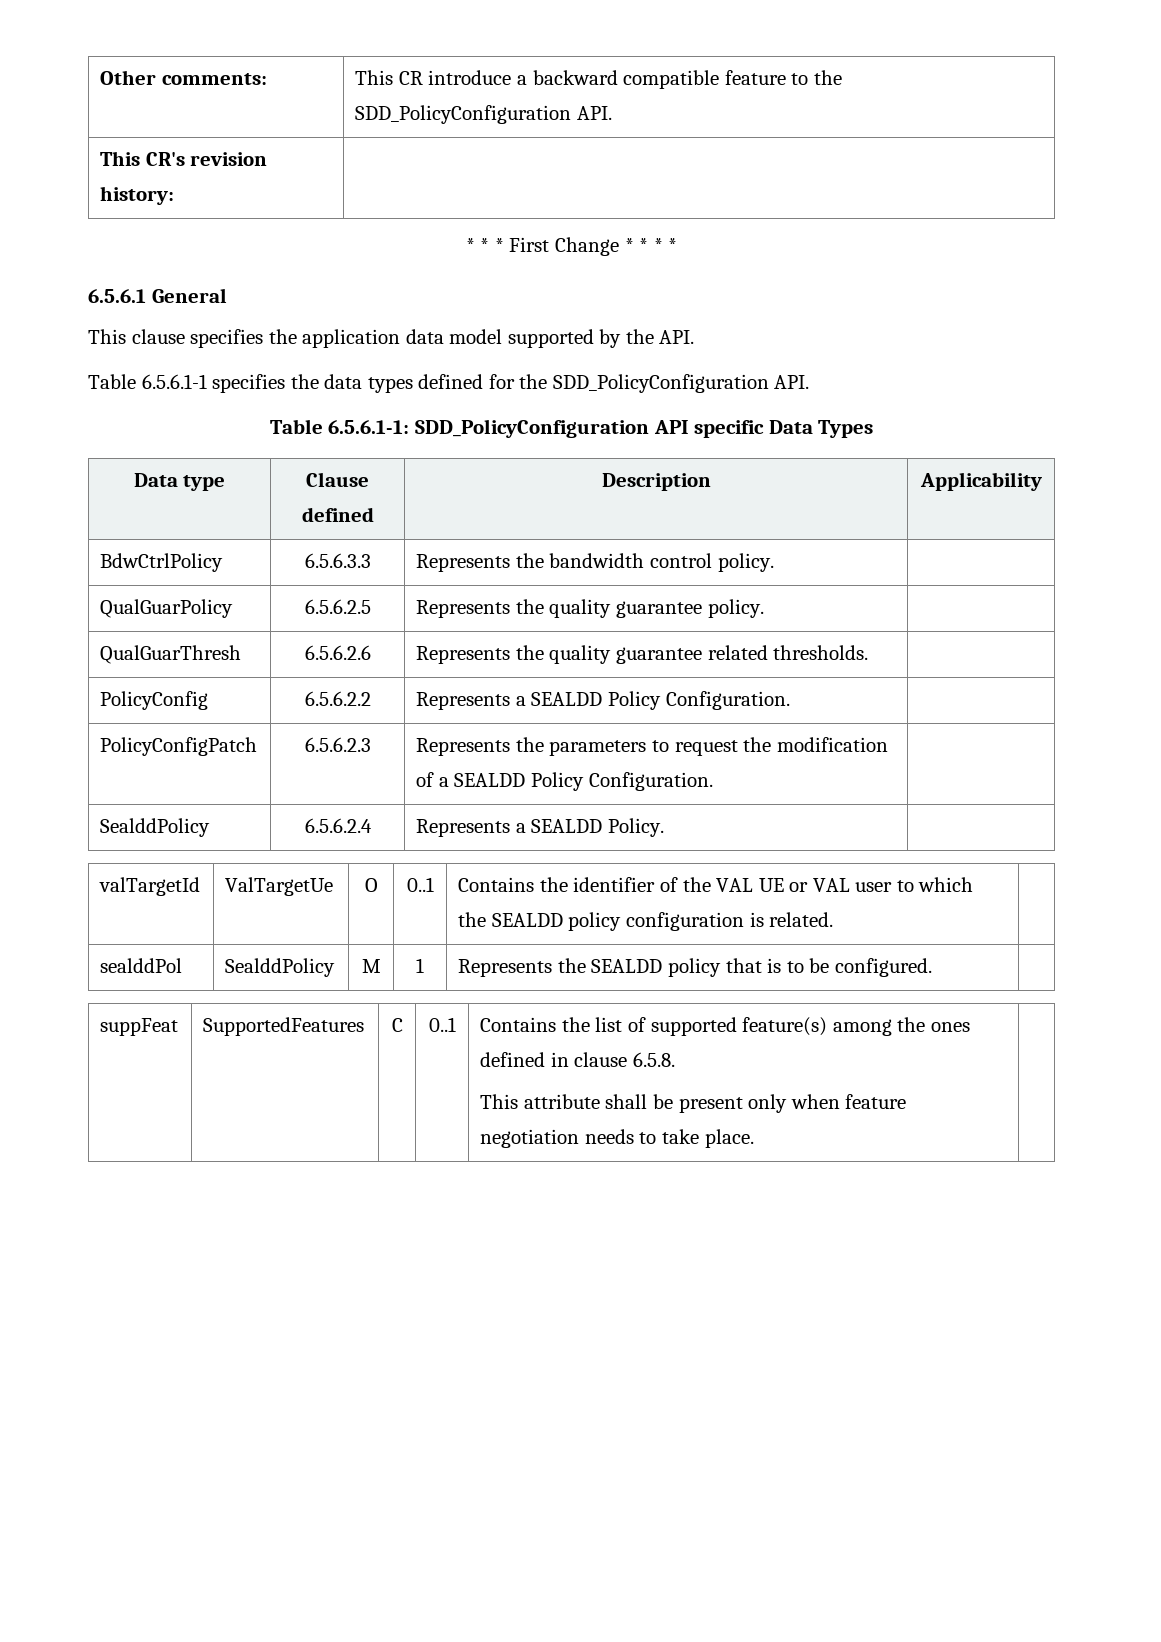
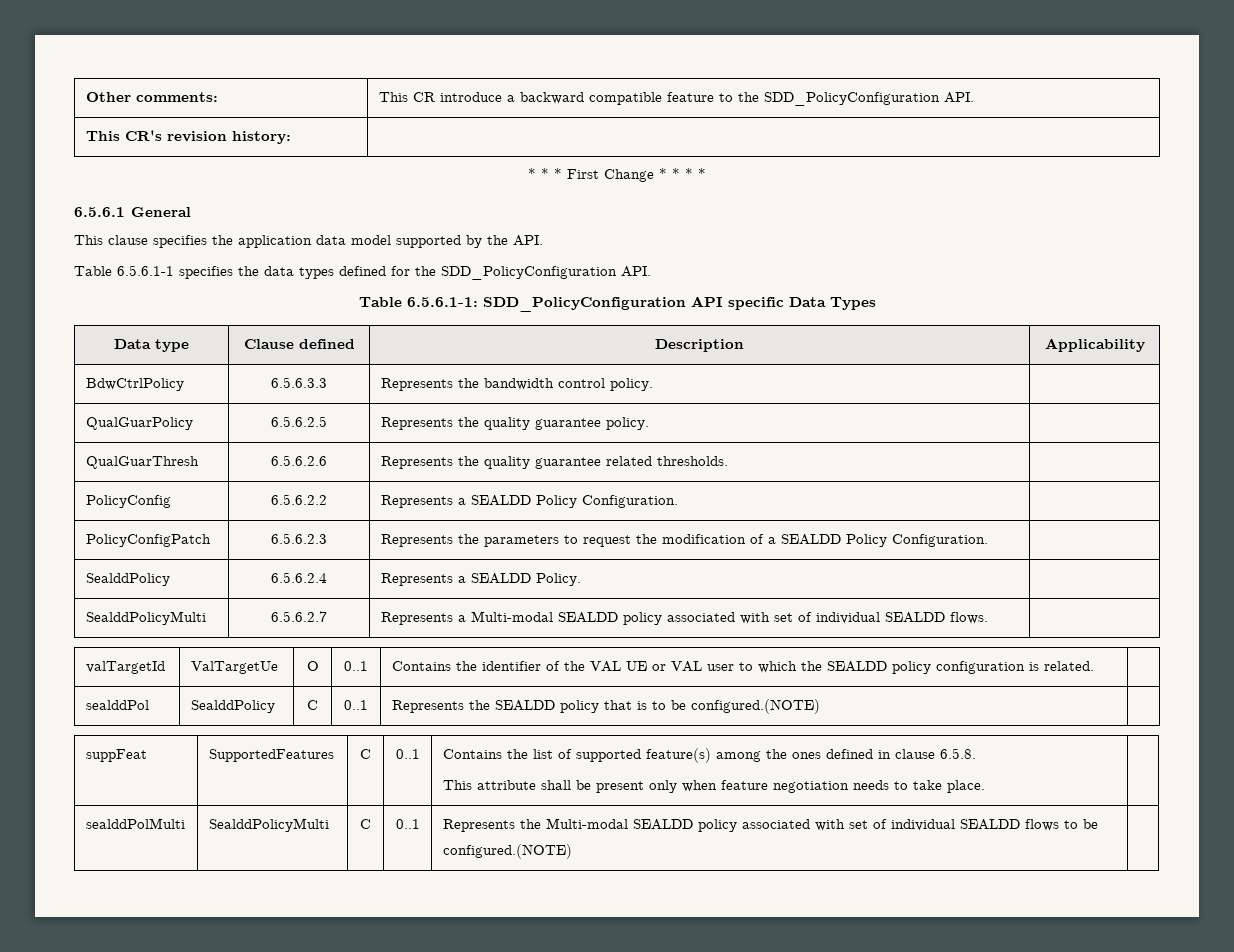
(665, 827) none -> [85,611,206,625] [271,611,327,622] [380,611,988,625] // SealddPolicyMulti | 6.5.6.2.7 | Represents a Multi-modal SEALDD policy associated with set of individual SEALDD flows. |
[361,959,381,973] [416,958,424,973] M | 1 -> [307,700,318,710] [344,700,368,710] C | 0..1
[834,958,932,977] configured. -> [690,699,820,714] configured.(NOTE)
(754, 1138) none -> [85,818,185,829] [208,818,329,832] [360,819,371,829] [395,819,420,829] [442,818,1098,832] [442,844,572,859] // sealddPolMulti | SealddPolicyMulti | C | 0..1 | Represents the Multi-modal SEALDD policy associated with set of individual SEALDD flows to be configured.(NOTE) |

